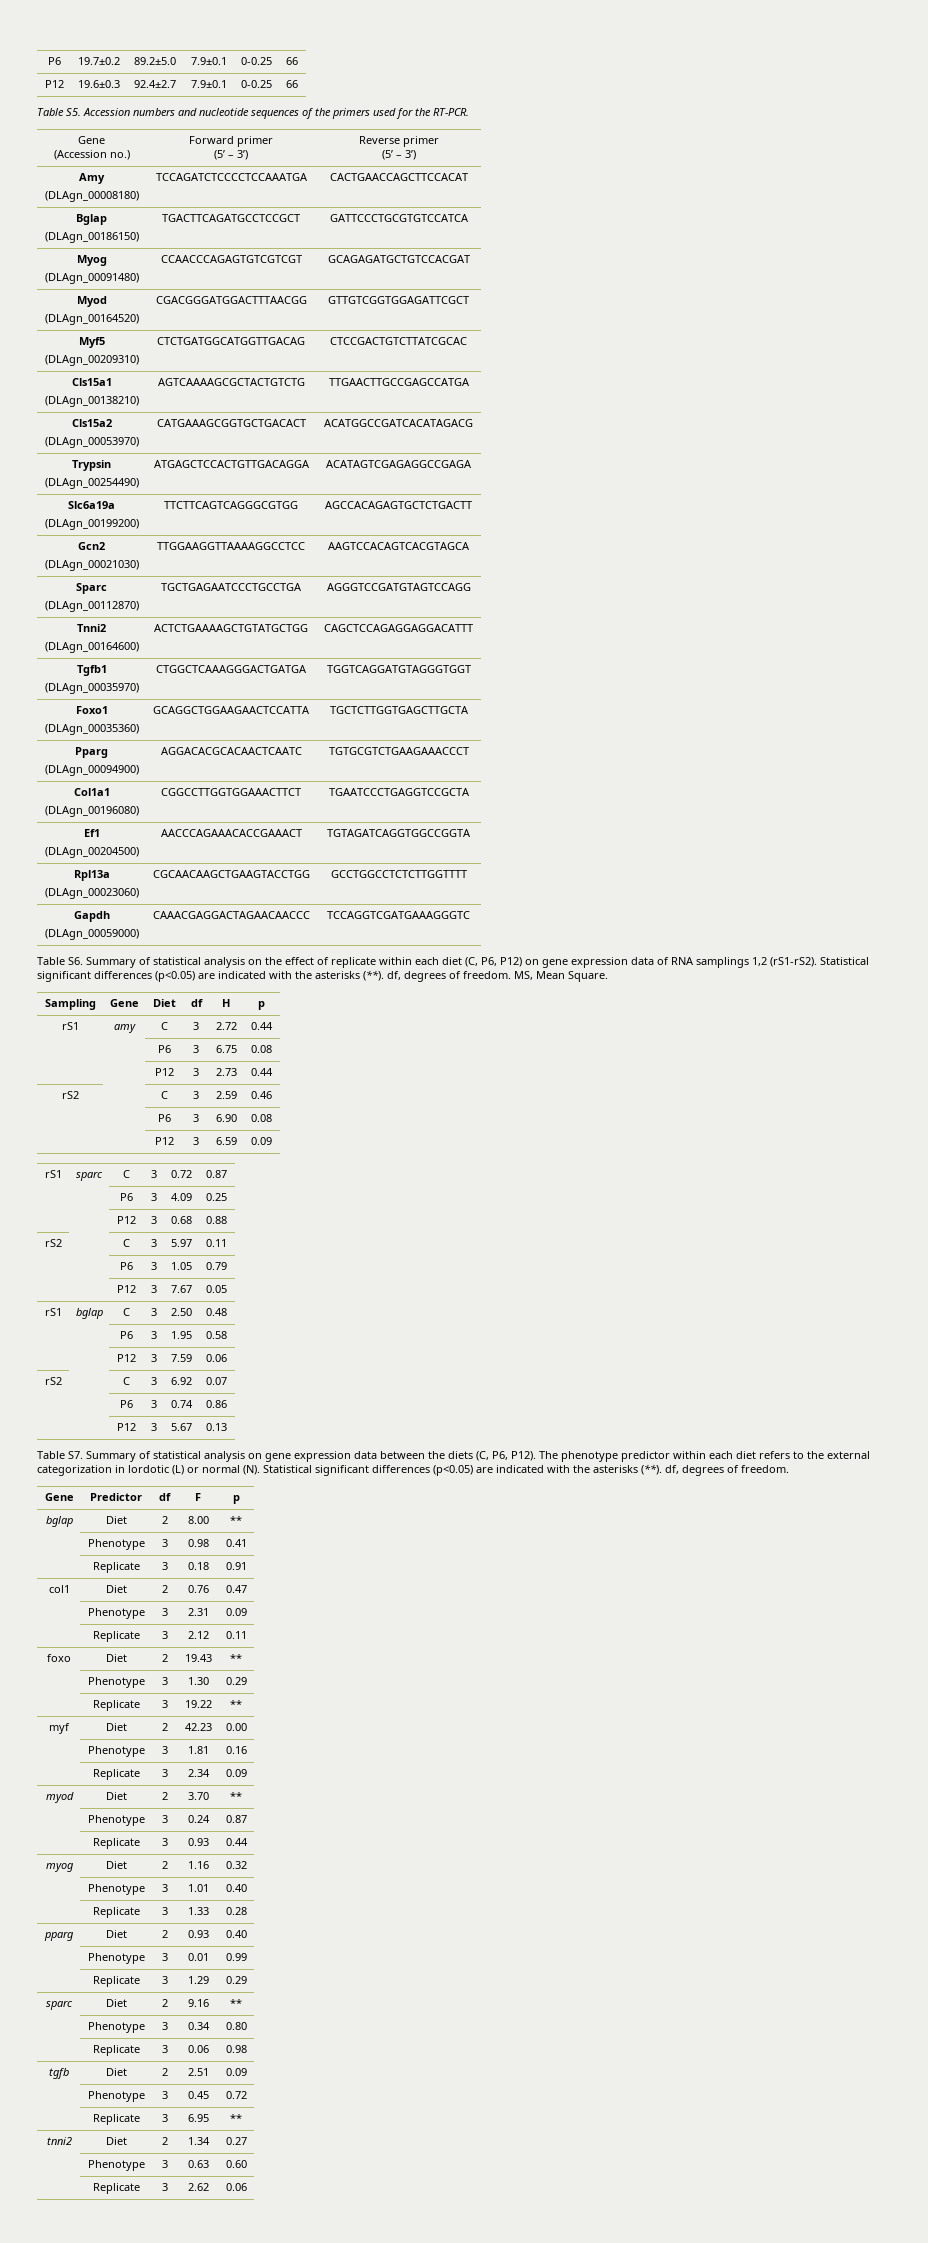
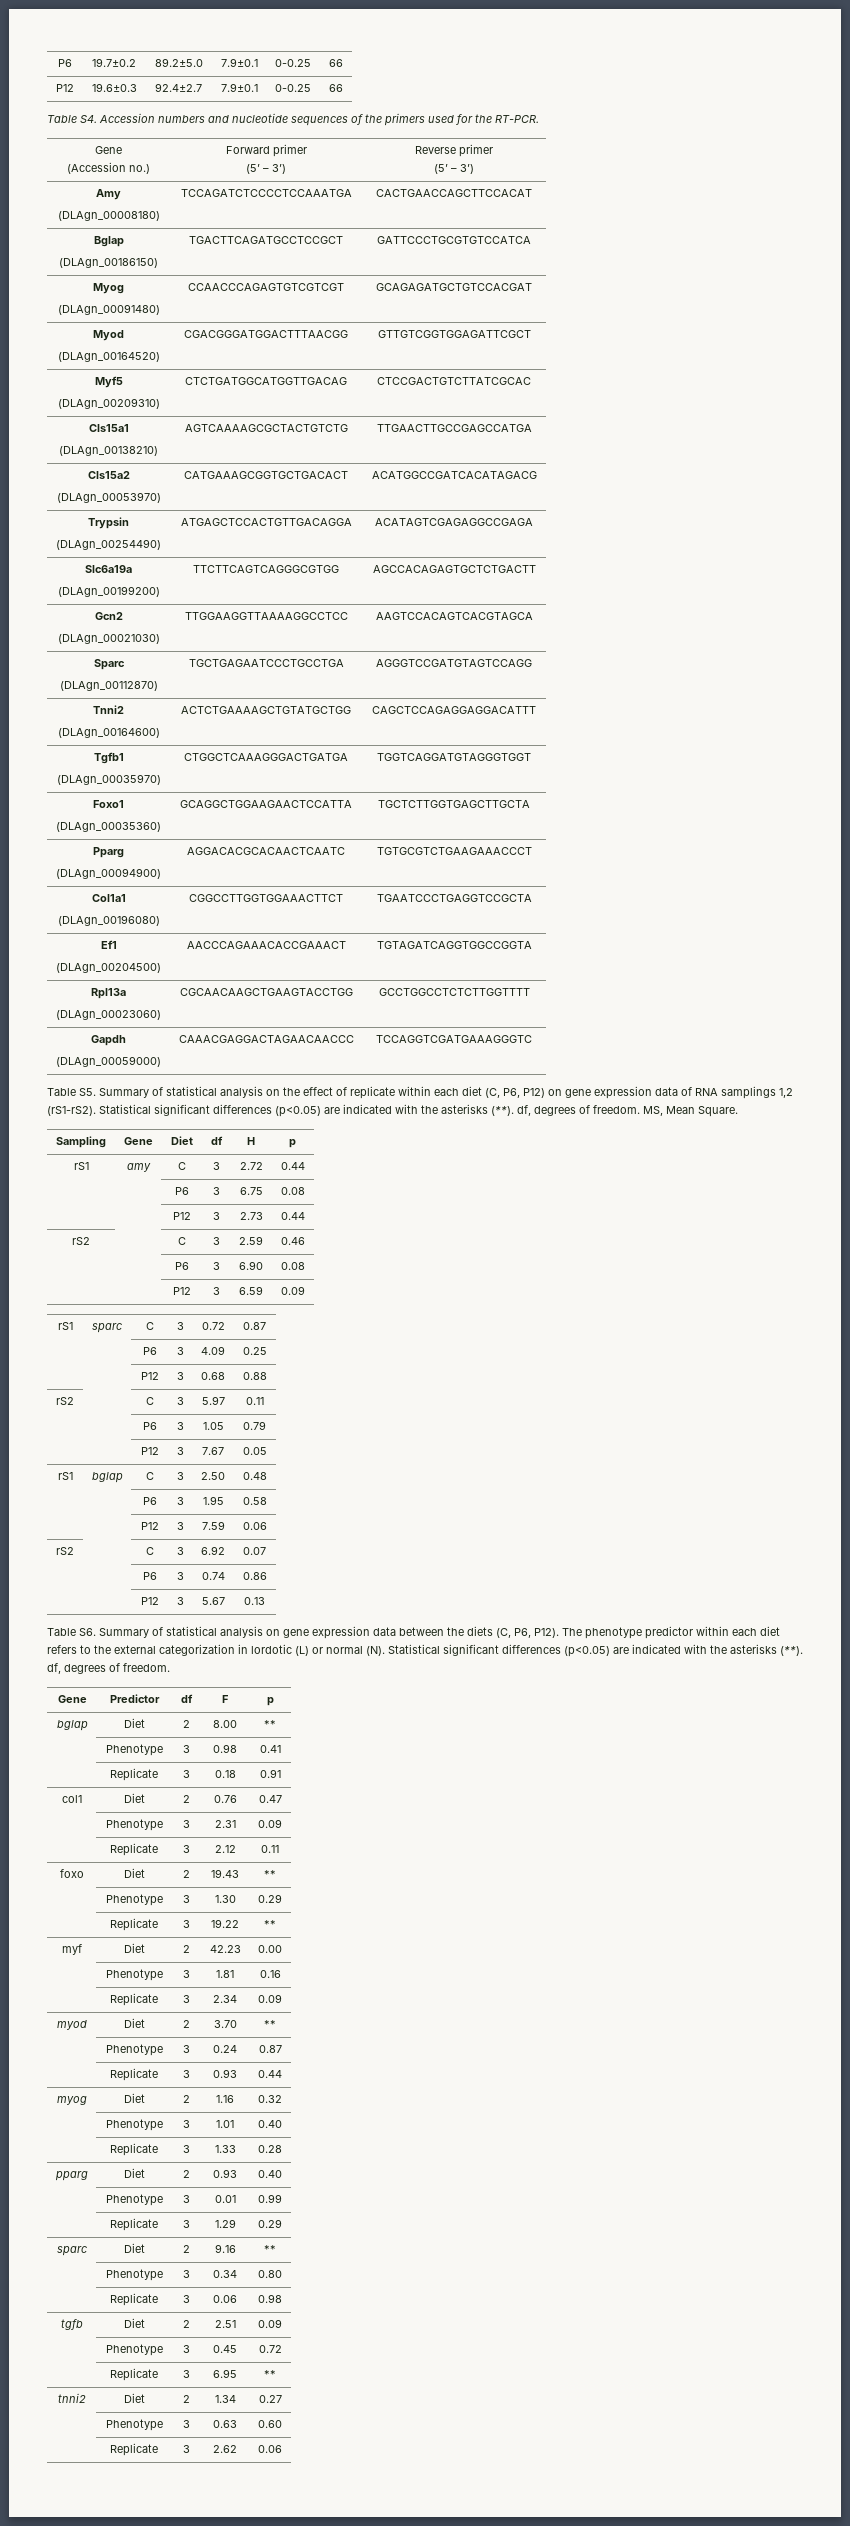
[66,108,81,116] S5. -> [80,115,97,123] S4.
[68,957,83,965] S6. -> [79,1088,96,1096] S5.
[68,1451,83,1459] S7. -> [79,1628,96,1636] S6.

